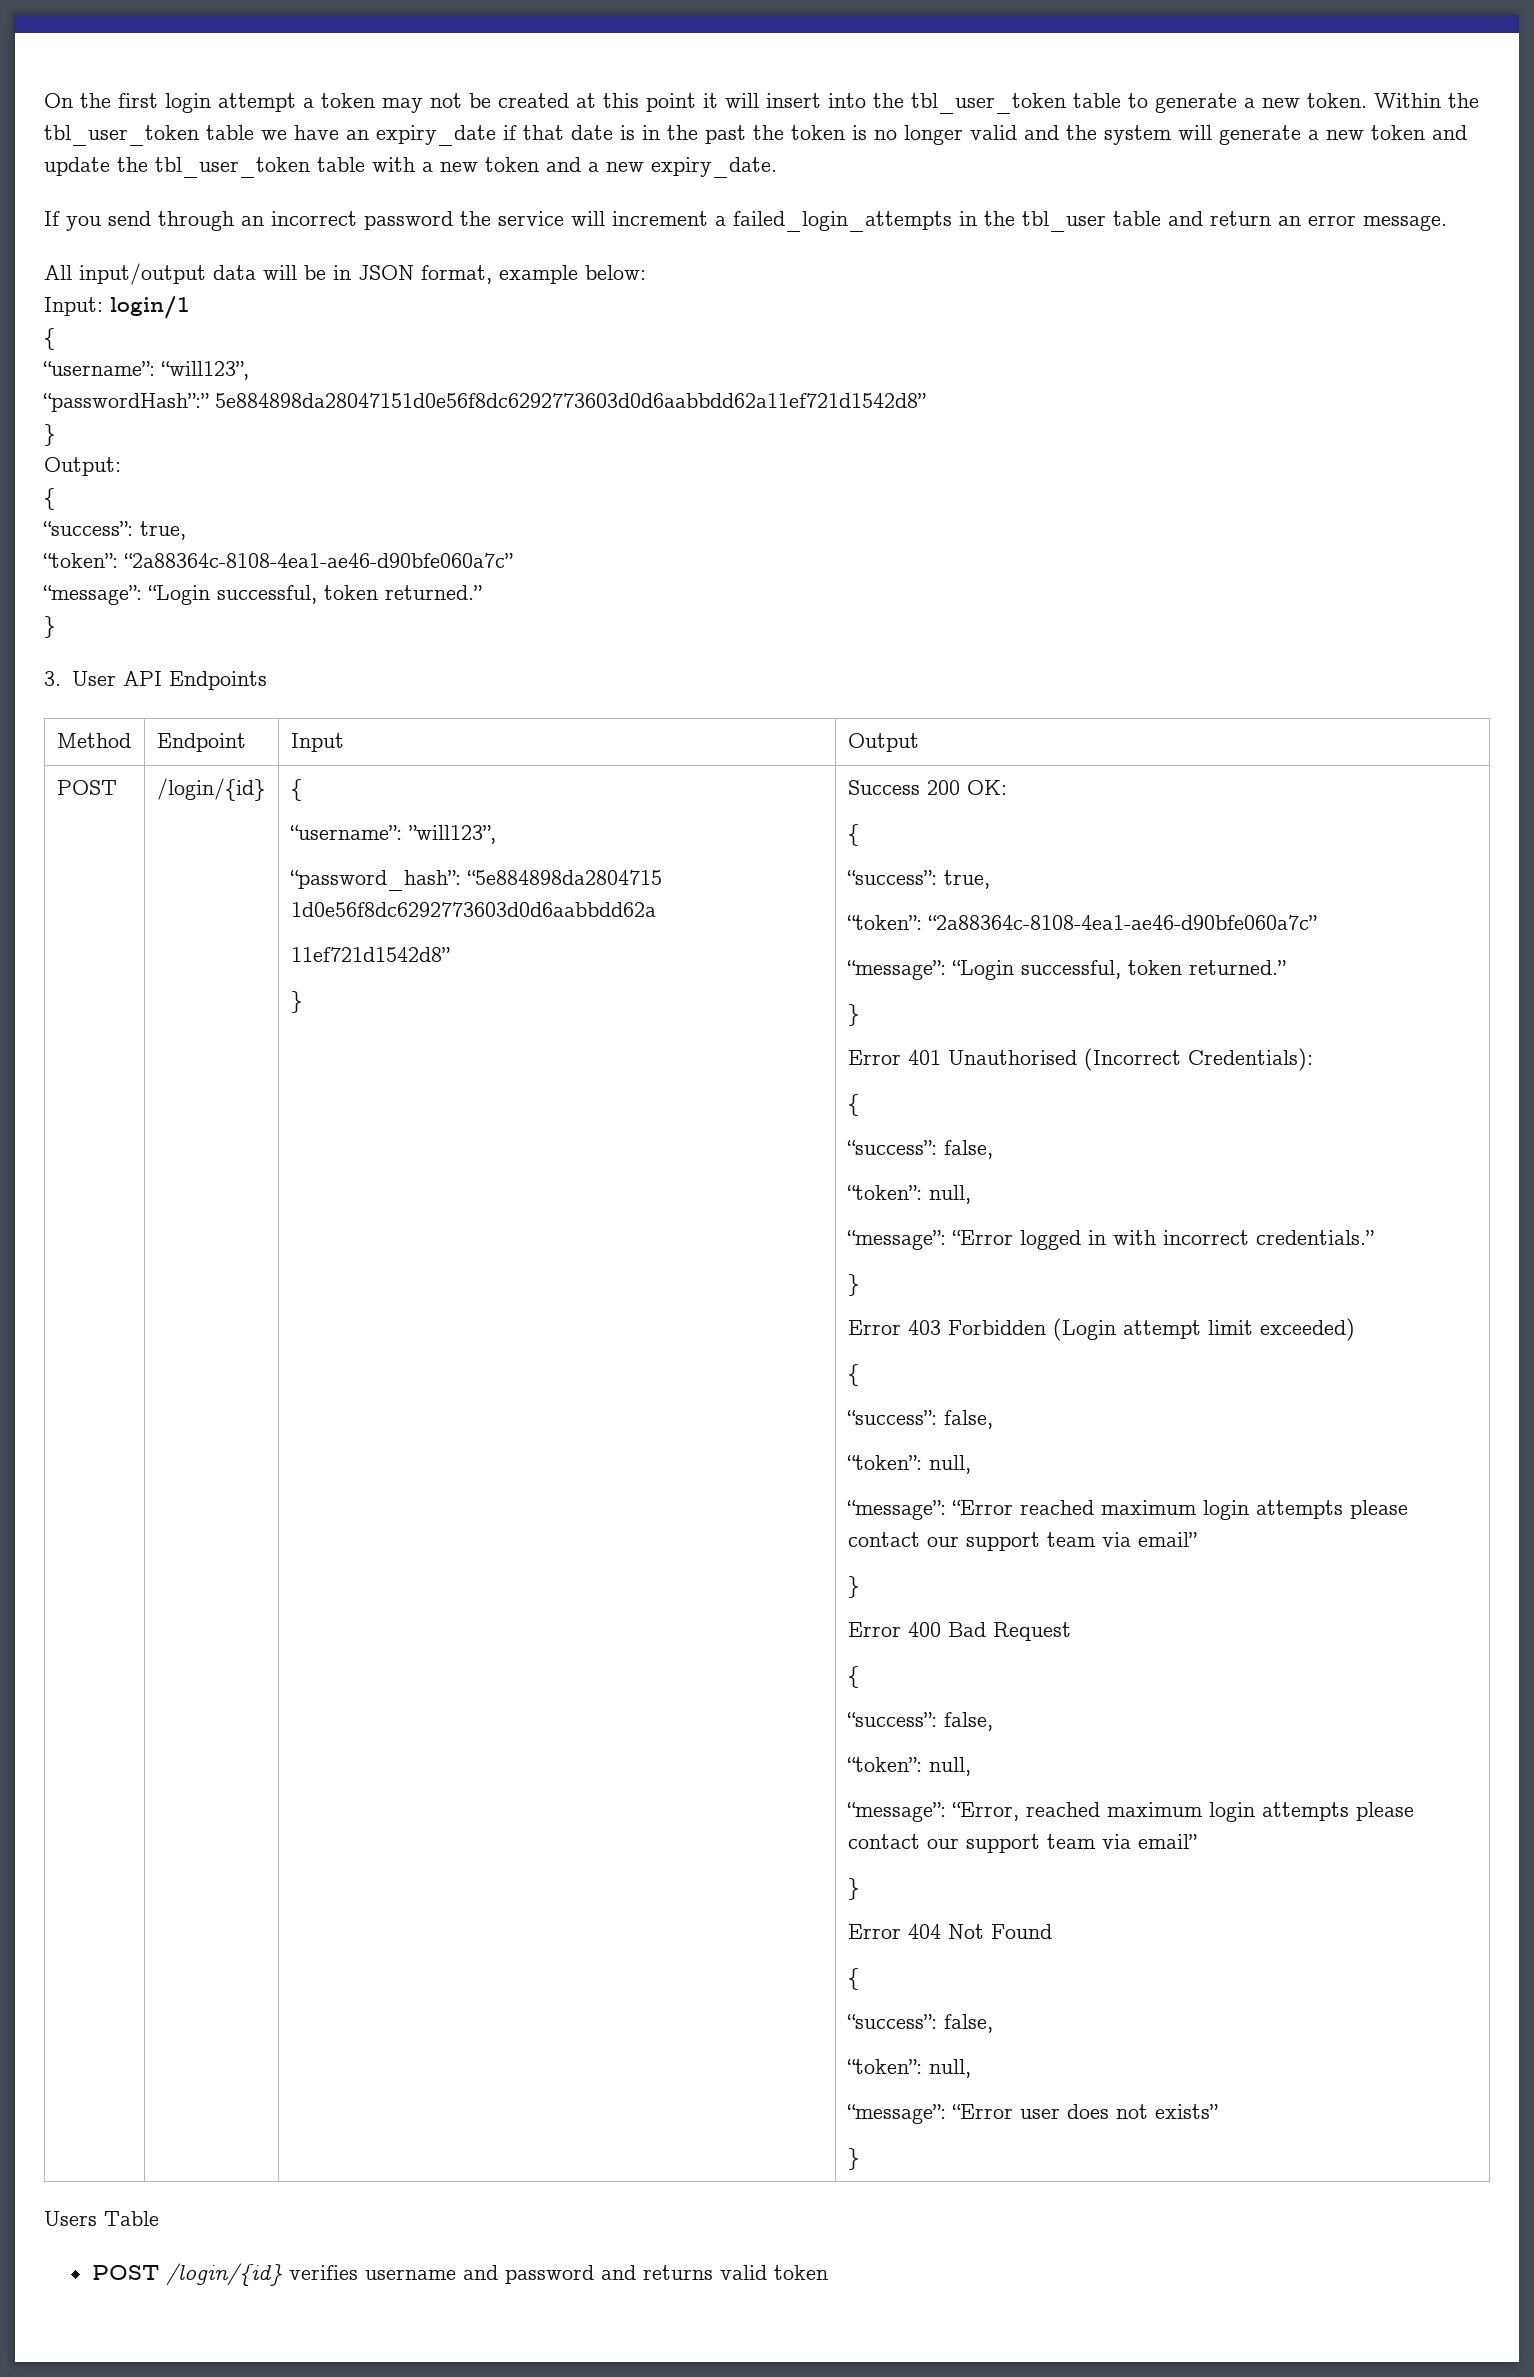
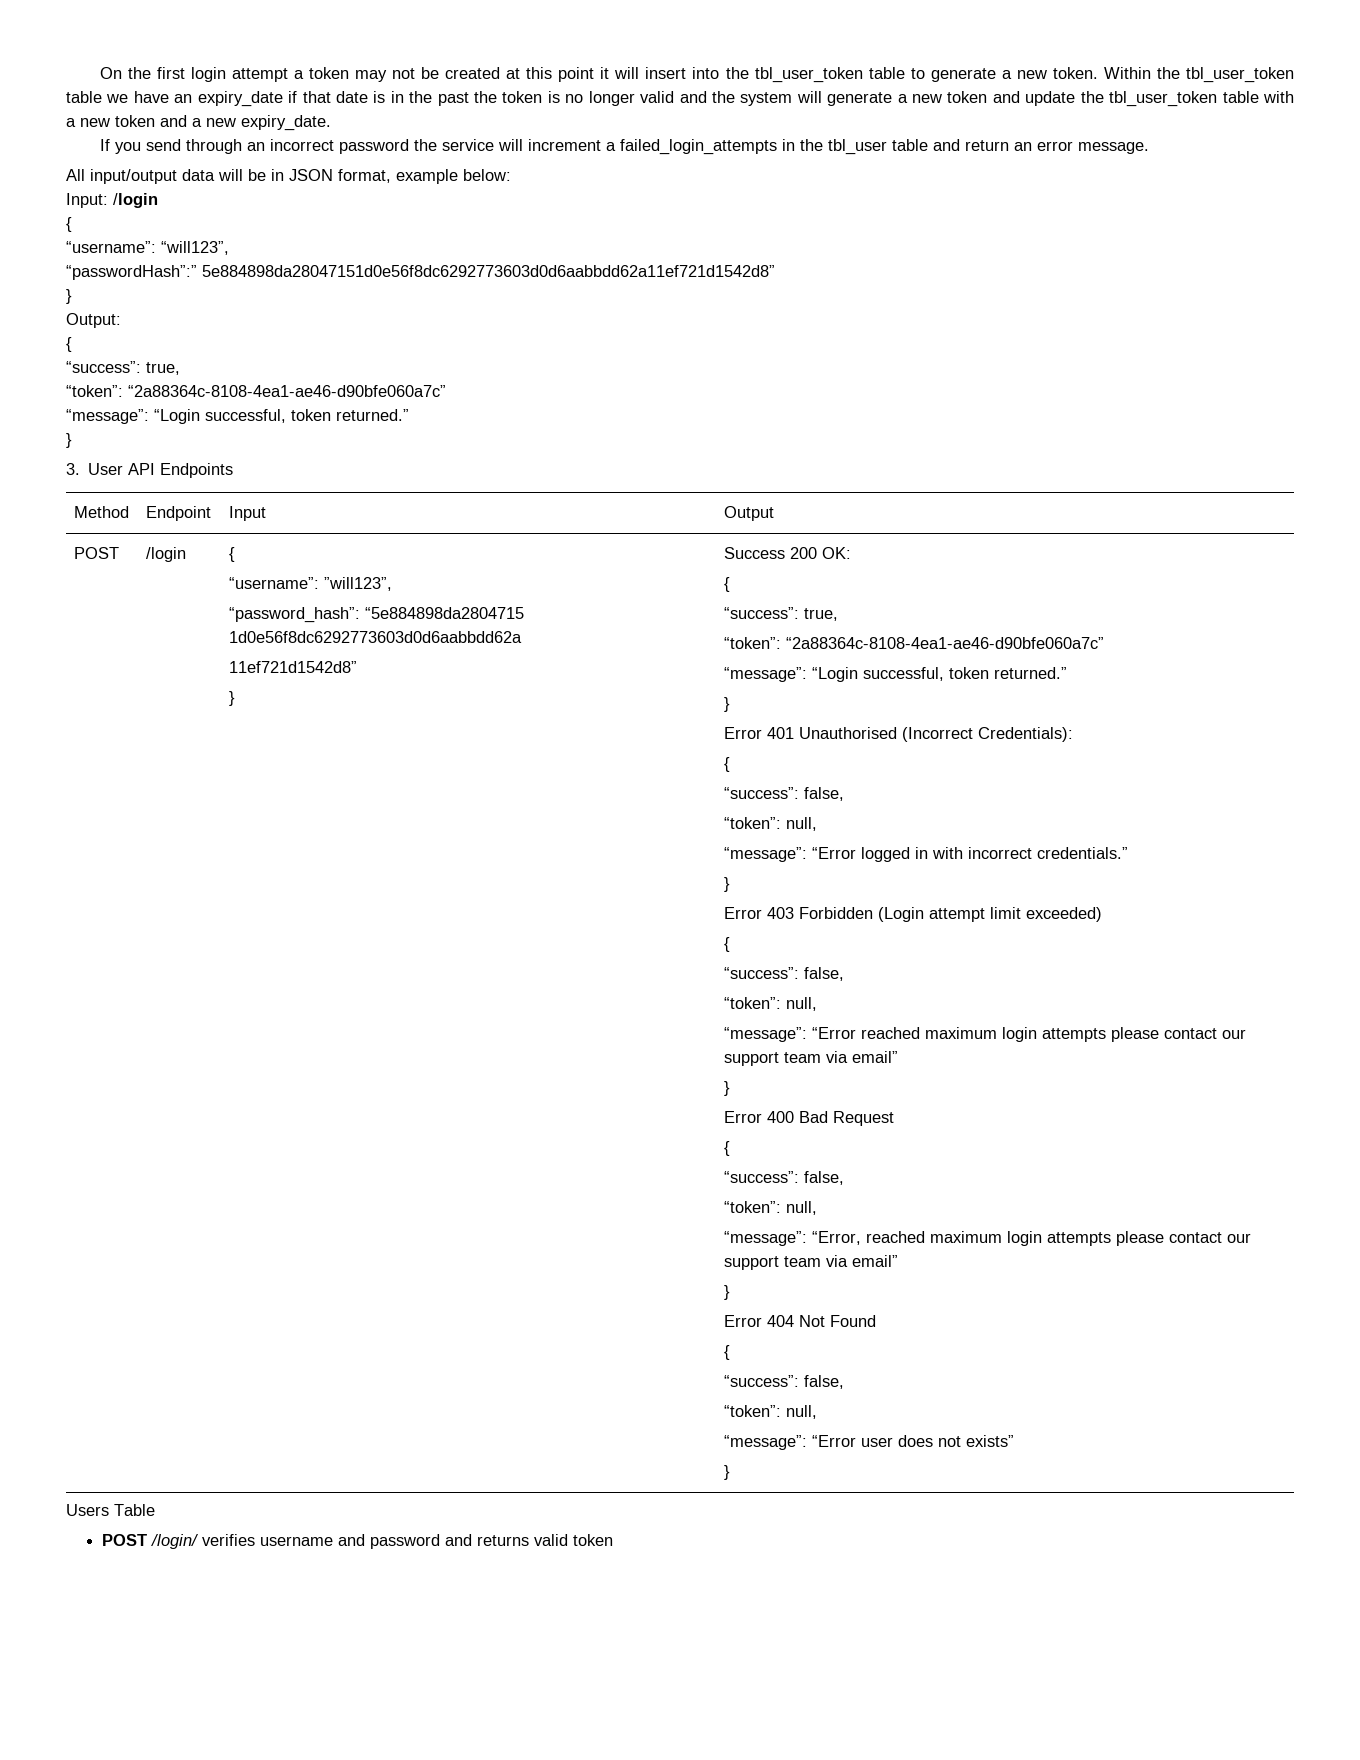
[110,296,190,319] login/1 -> [113,193,158,208] /login
[156,778,265,801] /login/{id} -> [146,547,187,562] /login
[165,2263,282,2286] /login/{id} -> [151,1534,199,1549] /login/

